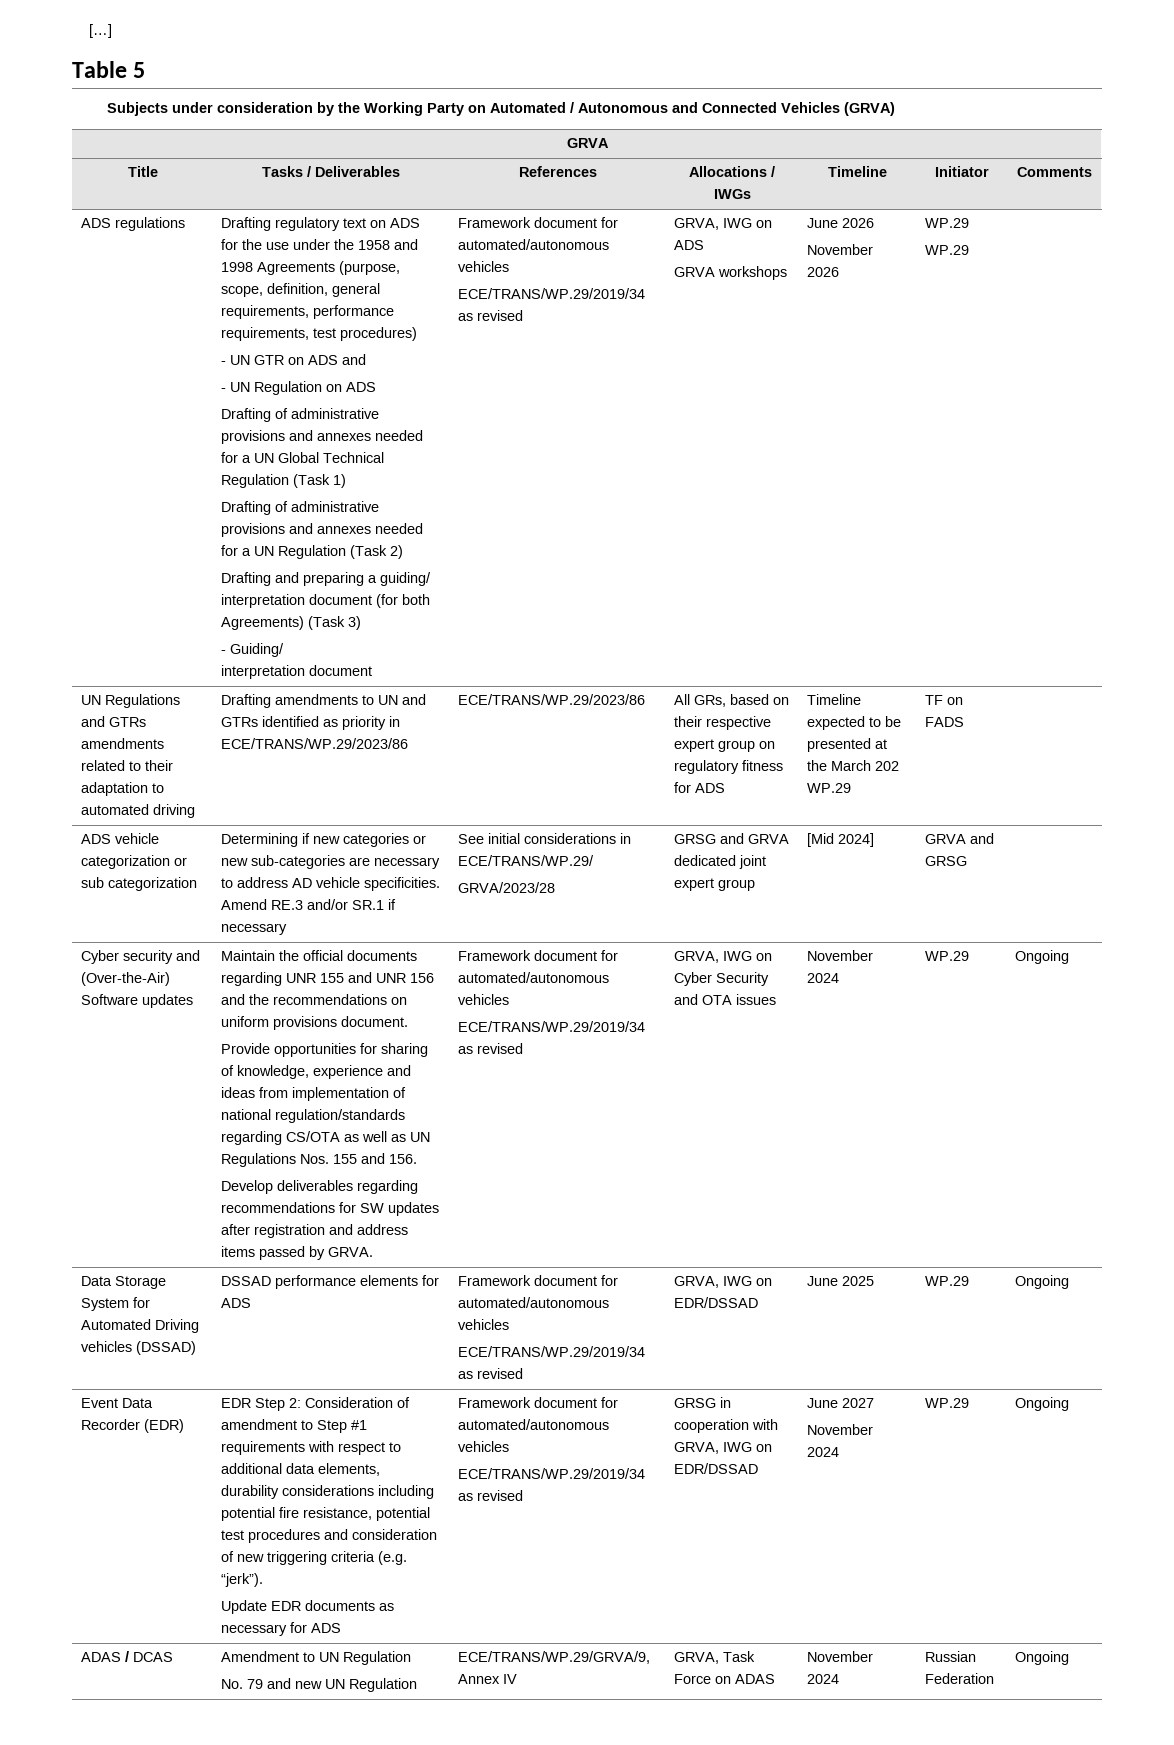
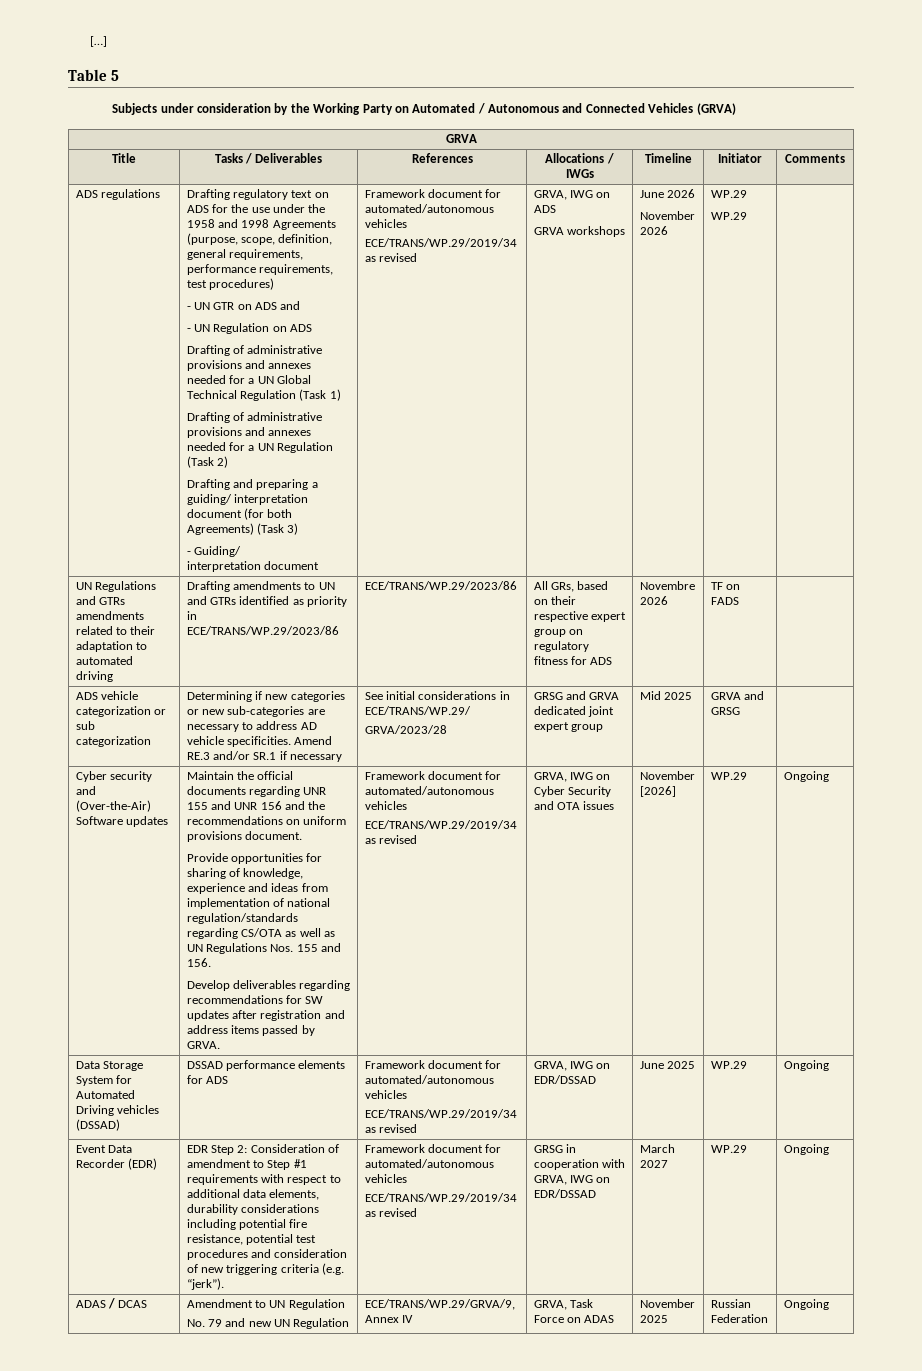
[807,694,862,705] [807,716,902,730] [807,738,888,752] [807,760,900,771] [807,783,852,793] Timeline expected to be presented at the March 202 WP.29 -> [639,581,695,590] [639,596,668,605] Novembre 2026
[807,833,875,847] [Mid 2024] -> [639,691,692,700] Mid 2025
[807,973,840,983] 2024 -> [639,786,676,797] [2026]
[221,1600,395,1614] [221,1622,342,1636] // Update EDR documents as necessary for ADS -> (224, 1284) none
[807,1398,839,1408] June -> [639,1144,675,1153] March
[807,1424,874,1435] [807,1447,840,1457] // November 2024 -> (668, 1164) none
[807,1674,840,1684] 2024 -> [639,1315,668,1323] 2025

